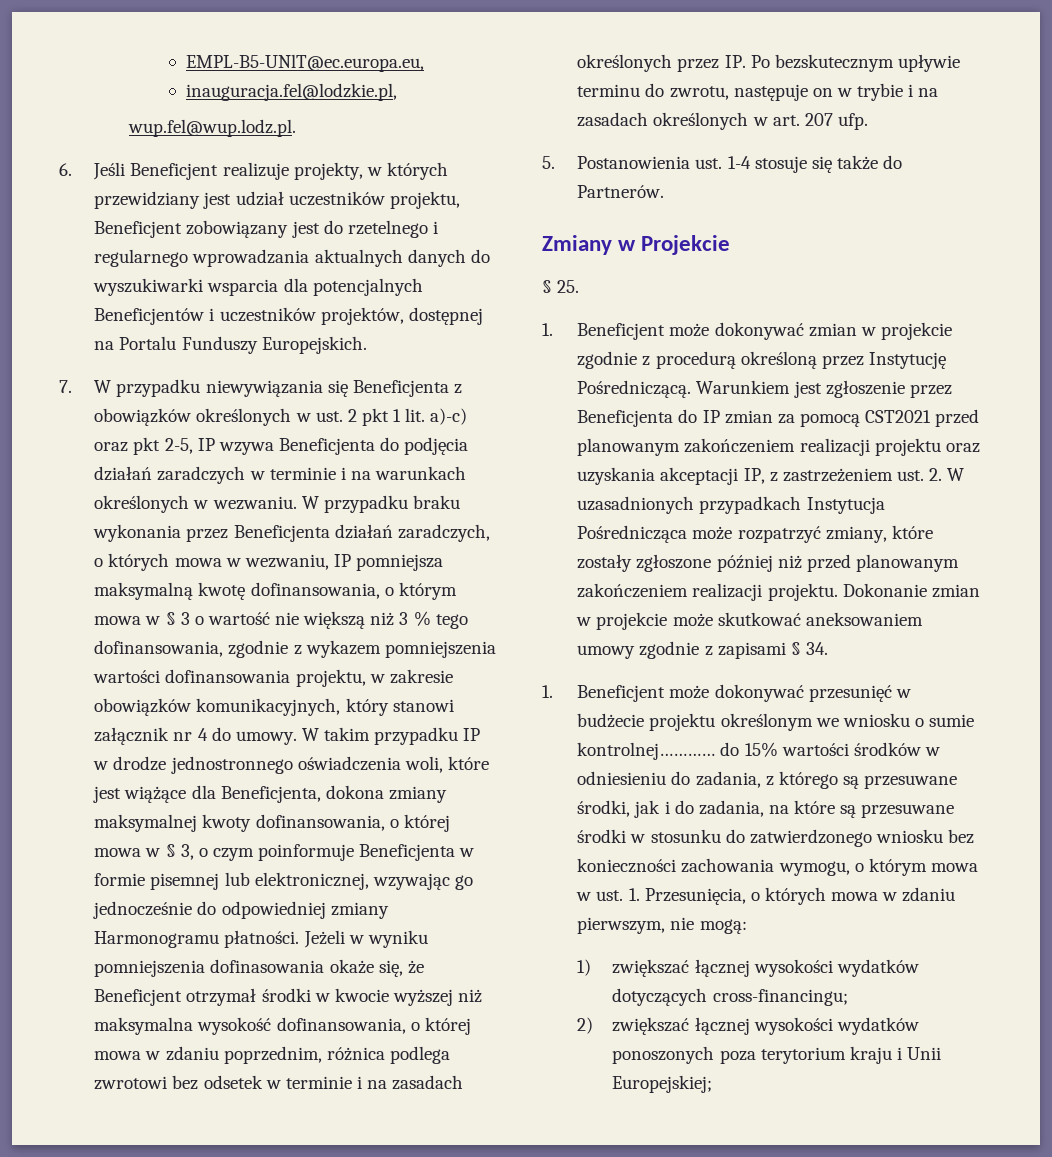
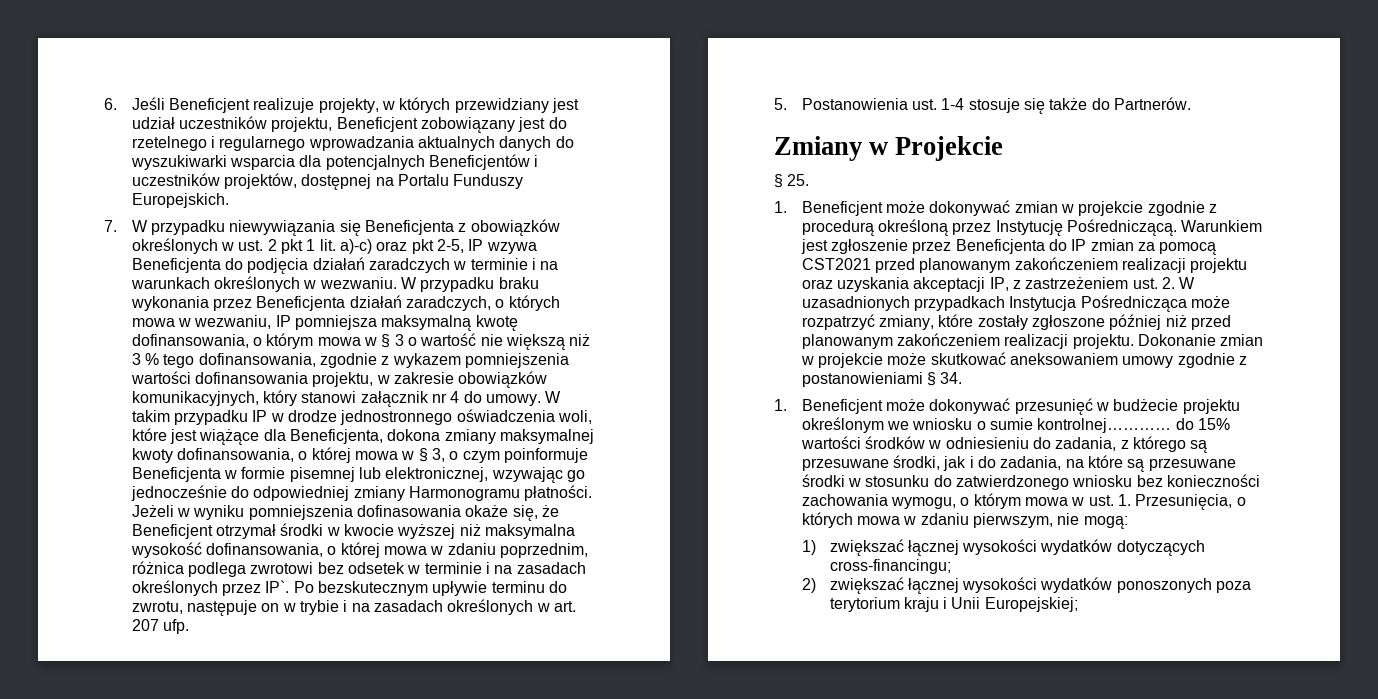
[185,54,424,72] [185,83,397,101] [128,119,297,137] EMPL-B5-UNlT@ec.europa.eu, // inauguracja.fel@lodzkie.pl, // wup.fel@wup.lodz.pl. // -> (104, 104) none
[724,55,746,68] IP. -> [265,580,290,593] IP`.
[717,642,786,659] zapisami -> [801,372,923,387] postanowieniami

